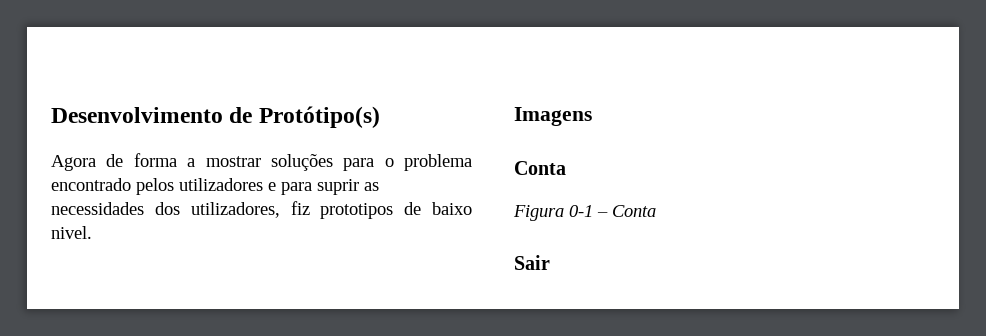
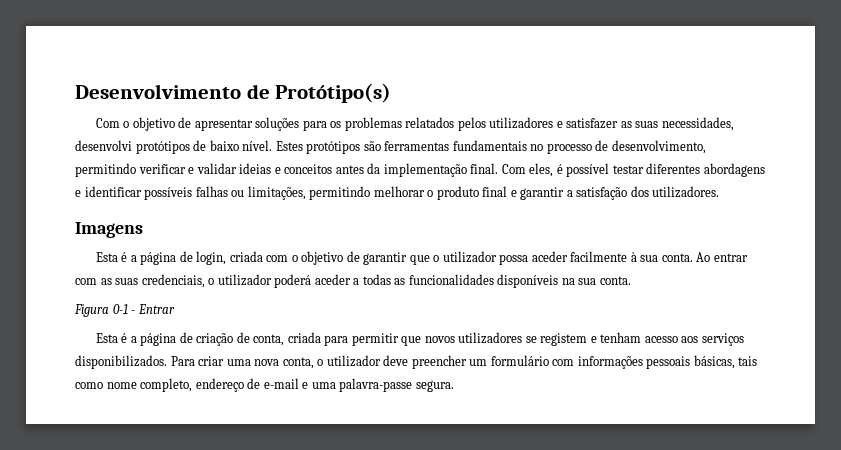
[51,153,472,171] [51,178,379,195] [51,201,472,219] [51,226,92,239] [514,107,592,126] [514,161,566,175] [513,205,656,221] [514,255,550,270] Agora de forma a mostrar soluções para o problema encontrado pelos utilizadores e para suprir as necessidades dos utilizadores, fiz prototipos de baixo nivel. // Imagens // Conta // Figura 0-1 – Conta // Sair -> [95,117,734,131] [75,140,706,154] [75,163,765,177] [75,186,720,200] [75,222,143,238] [95,251,748,265] [75,274,631,288] [74,304,175,317] [95,332,744,346] [75,355,758,369] [75,378,454,392] Com o objetivo de apresentar soluções para os problemas relatados pelos utilizadores e satisfazer as suas necessidades, desenvolvi protótipos de baixo nível. Estes protótipos são ferramentas fundamentais no processo de desenvolvimento, permitindo verificar e validar ideias e conceitos antes da implementação final. Com eles, é possível testar diferentes abordagens e identificar possíveis falhas ou limitações, permitindo melhorar o produto final e garantir a satisfação dos utilizadores. // Imagens // Esta é a página de login, criada com o objetivo de garantir que o utilizador possa aceder facilmente à sua conta. Ao entrar com as suas credenciais, o utilizador poderá aceder a todas as funcionalidades disponíveis na sua conta. // Figura 0-1 - Entrar // Esta é a página de criação de conta, criada para permitir que novos utilizadores se registem e tenham acesso aos serviços disponibilizados. Para criar uma nova conta, o utilizador deve preencher um formulário com informações pessoais básicas, tais como nome completo, endereço de e-mail e uma palavra-passe segura.

